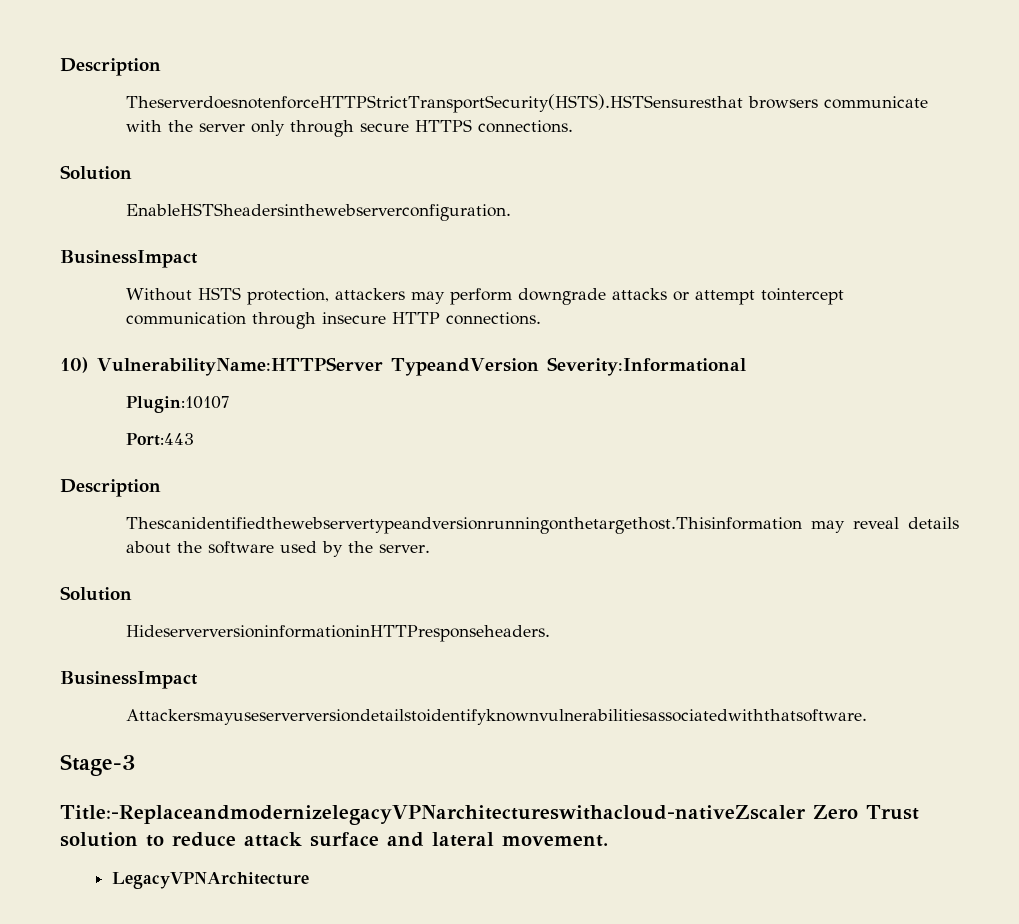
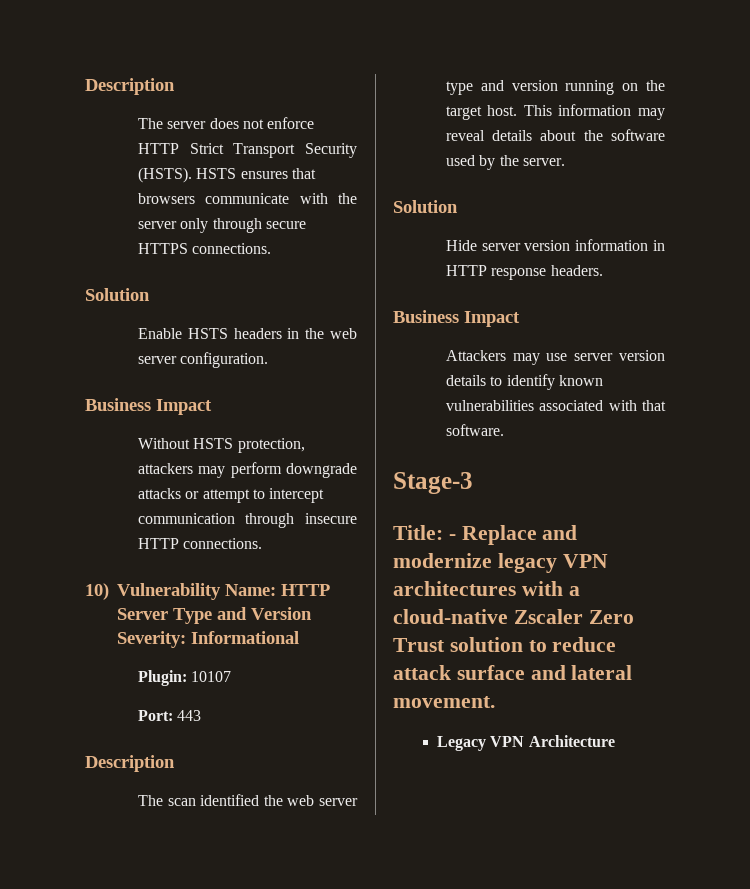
[60,58,161,76] [125,94,743,113] Description // TheserverdoesnotenforceHTTPStrictTransportSecurity(HSTS).HSTSensuresthat -> [85,78,175,95] [137,117,315,129] [137,143,357,158] [137,167,316,183] Description // The server does not enforce HTTP Strict Transport Security (HSTS). HSTS ensures that
[125,203,511,221] [60,250,198,268] EnableHSTSheadersinthewebserverconfiguration. // BusinessImpact -> [137,328,357,339] [137,352,269,368] [85,398,212,415] Enable HSTS headers in the web server configuration. // Business Impact
[760,288,844,305] tointercept -> [252,488,325,503] to intercept
[96,357,746,376] [125,396,229,413] [125,433,194,446] [60,479,161,497] [125,517,802,534] VulnerabilityName:HTTPServer TypeandVersion Severity:Informational // Plugin:10107 // Port:443 // Description // Thescanidentifiedthewebservertypeandversionrunningonthetargethost.Thisinformation -> [117,583,330,600] [117,607,312,624] [117,631,299,648] [137,670,232,686] [137,710,202,721] [85,755,175,772] [137,794,358,806] [445,80,665,95] [445,104,632,120] Vulnerability Name: HTTP Server Type and Version Severity: Informational // Plugin: 10107 // Port: 443 // Description // The scan identified the web server type and version running on the target host. This information
[125,625,550,642] [60,671,198,689] [125,709,867,725] [60,754,135,776] [60,805,806,825] HideserverversioninformationinHTTPresponseheaders. // BusinessImpact // Attackersmayuseserverversiondetailstoidentifyknownvulnerabilitiesassociatedwiththatsoftware. // Stage-3 // Title:-ReplaceandmodernizelegacyVPNarchitectureswithacloud-nativeZscaler -> [445,239,665,251] [445,265,603,280] [393,310,520,327] [445,350,665,365] [445,374,603,390] [445,400,666,411] [445,424,504,436] [393,472,473,494] [393,525,578,545] [393,553,608,573] [393,581,580,596] [393,609,583,624] Hide server version information in HTTP response headers. // Business Impact // Attackers may use server version details to identify known vulnerabilities associated with that software. // Stage-3 // Title: - Replace and modernize legacy VPN architectures with a cloud-native Zscaler
[112,872,310,889] LegacyVPNArchitecture -> [437,735,615,751] Legacy VPN Architecture

